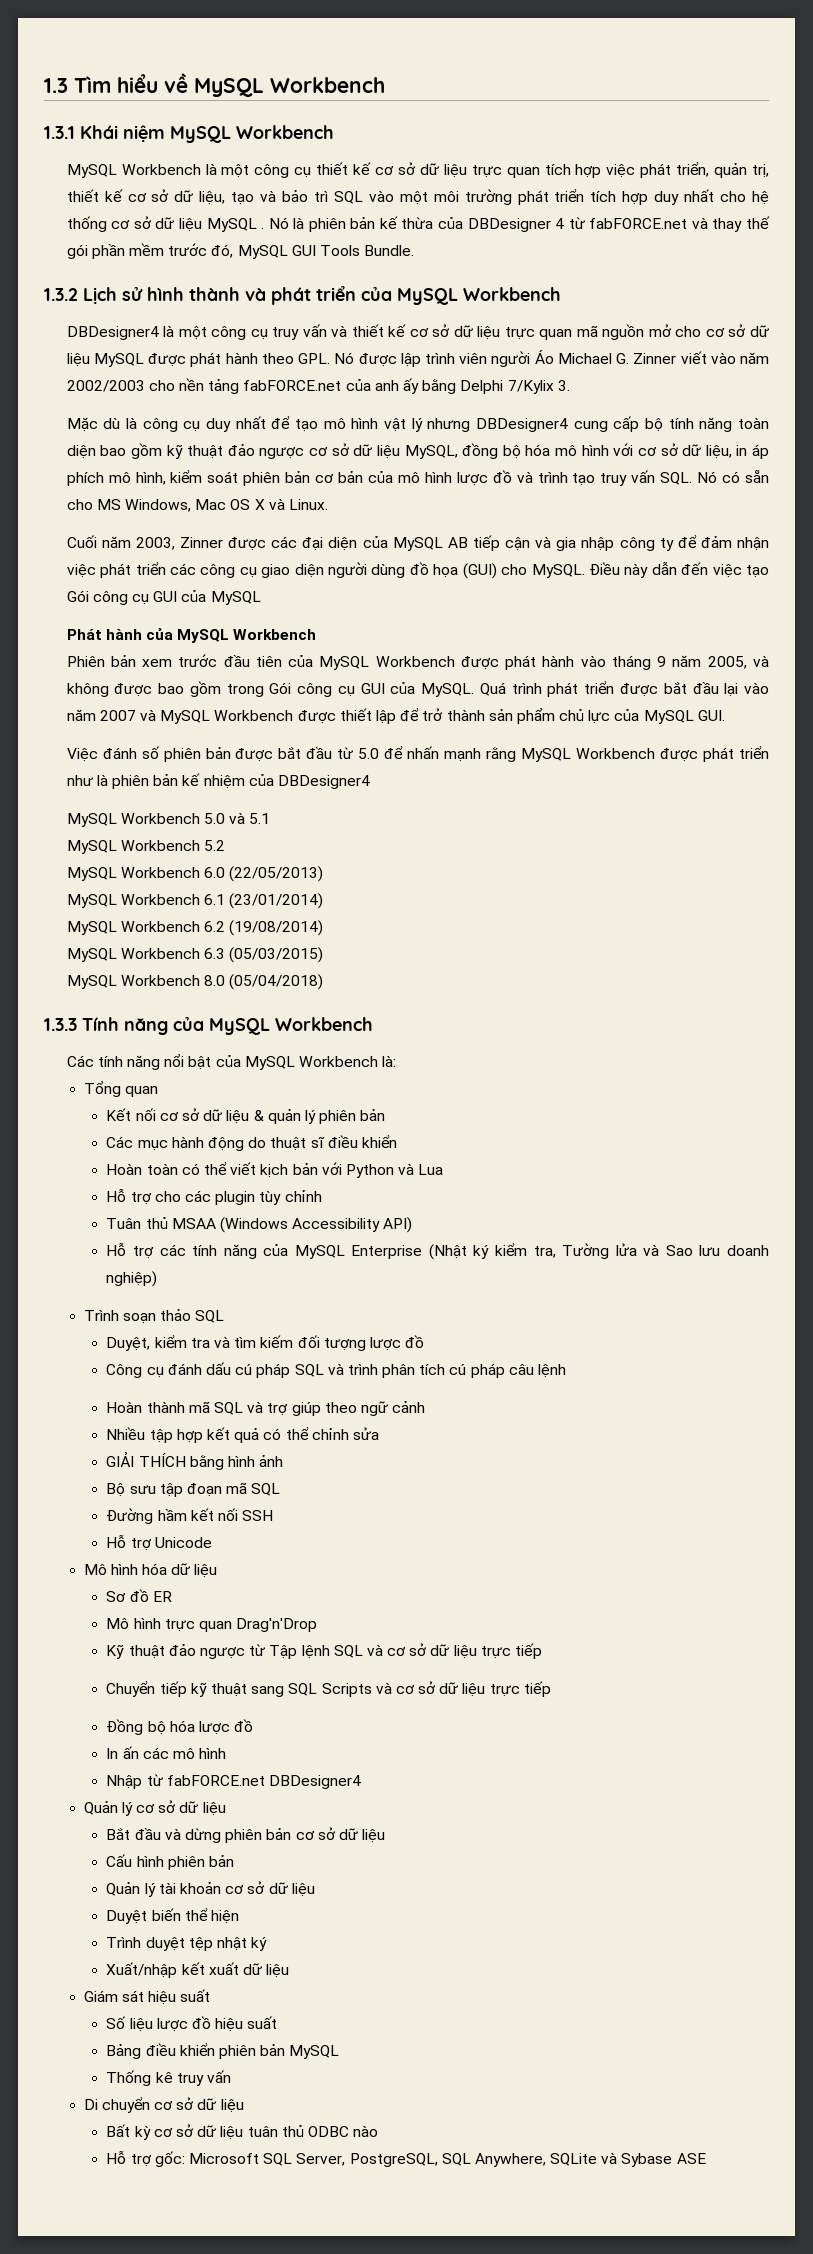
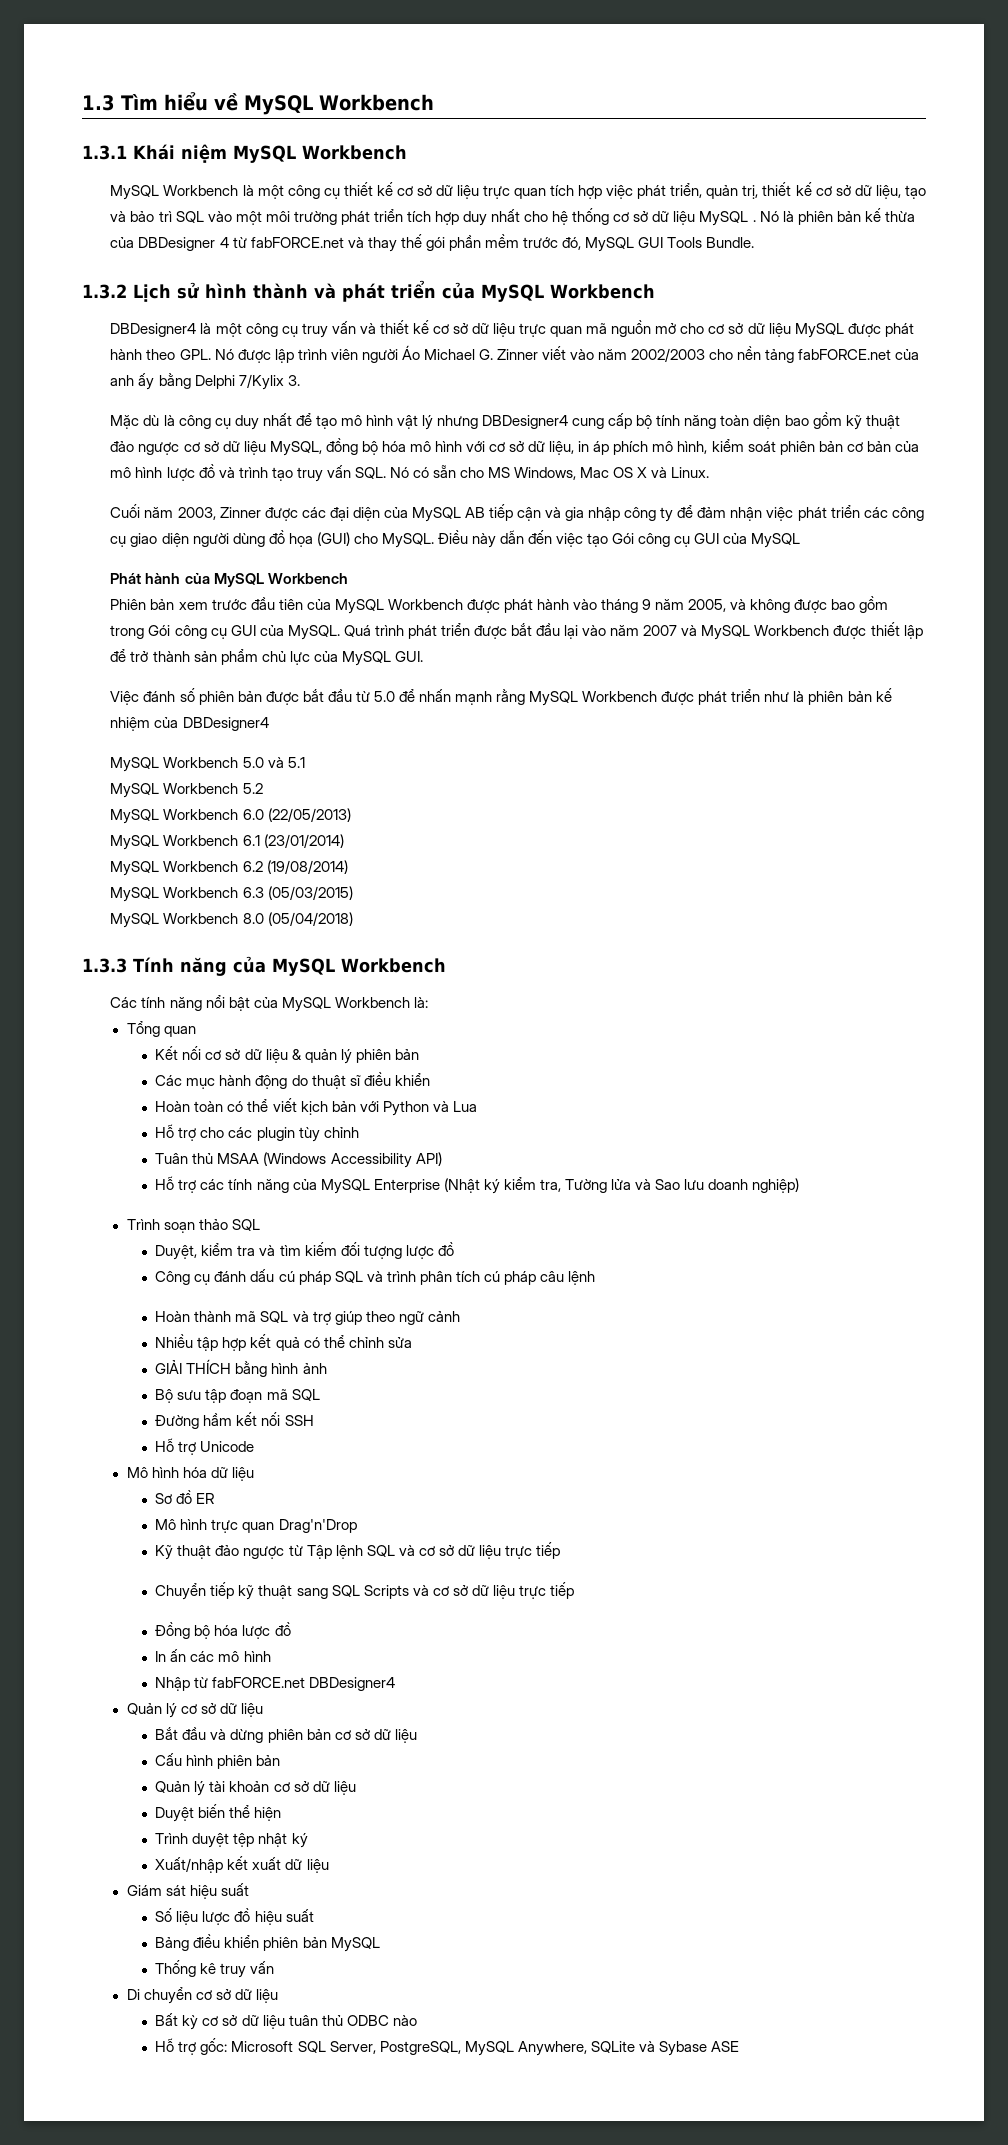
[441,2153,471,2166] SQL -> [464,2041,514,2056] MySQL

